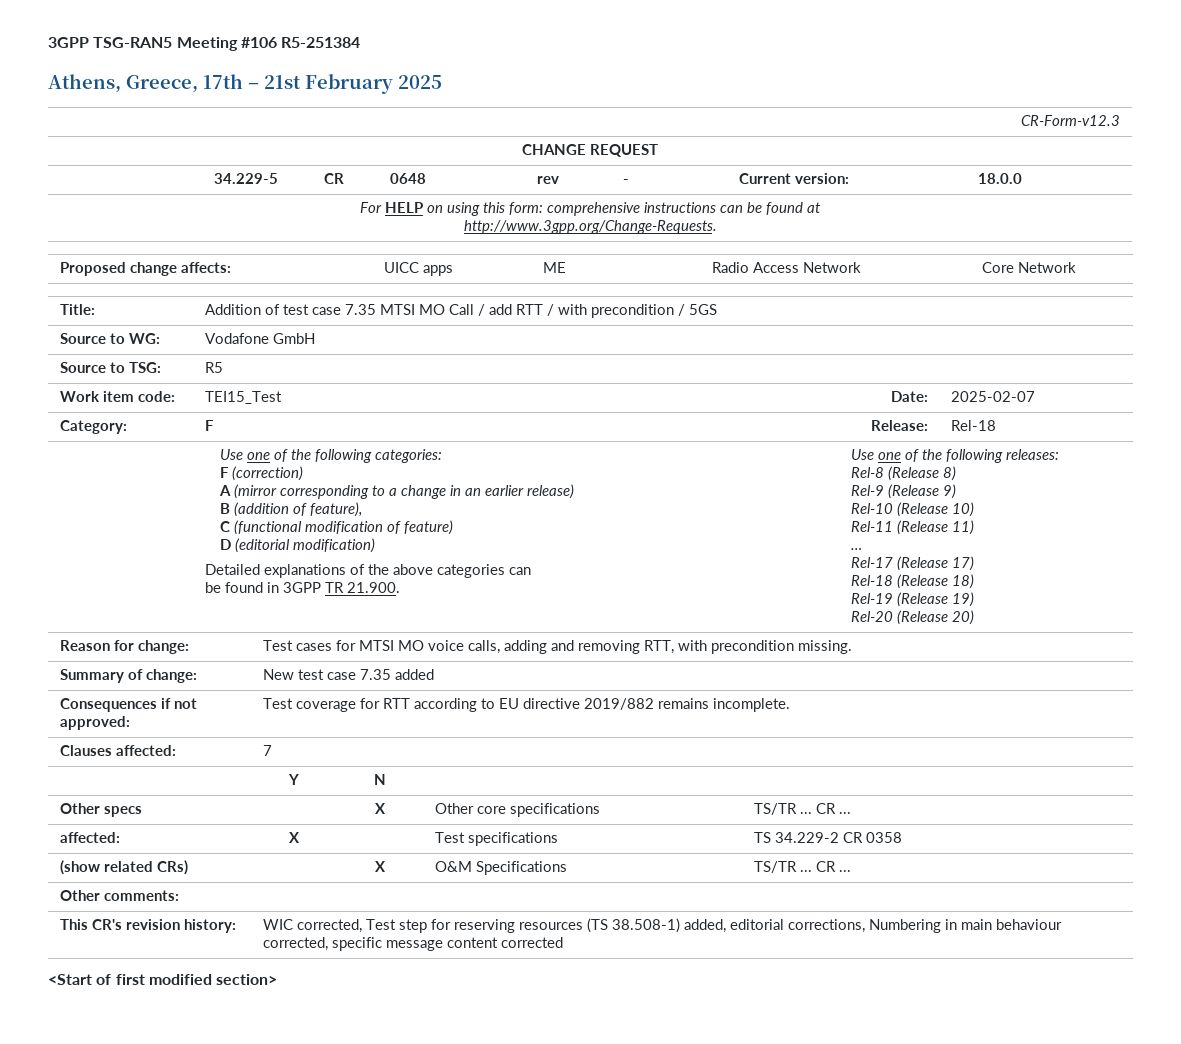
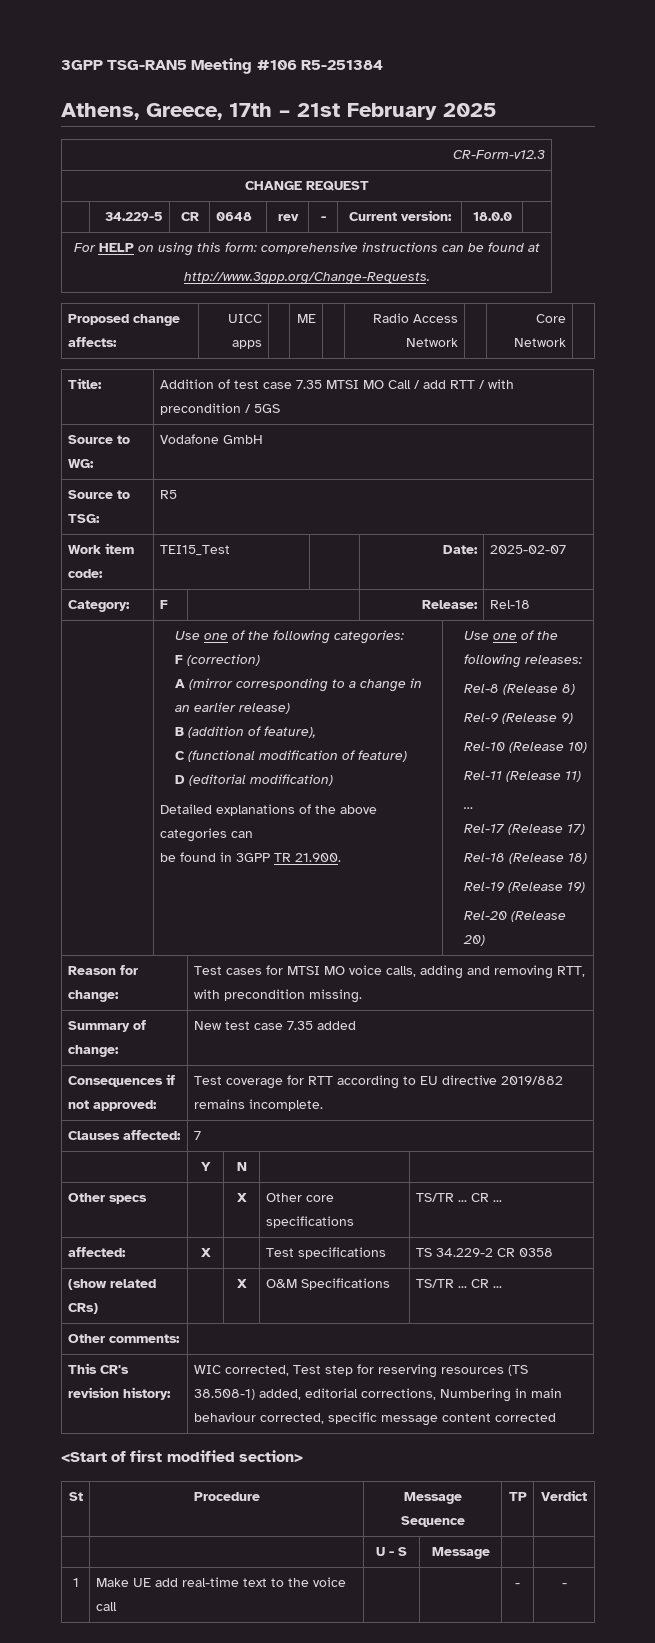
(278, 979) none -> [68,1492,83,1501] [193,1492,260,1501] [403,1492,462,1504] [400,1516,465,1527] [508,1492,527,1501] [541,1490,587,1501] [376,1547,407,1556] [431,1547,490,1559] [72,1578,79,1587] [95,1577,346,1587] [95,1602,117,1611] [515,1583,520,1587] [561,1583,567,1587] // St | Procedure | Message Sequence | TP | Verdict // | | U - S | Message | | // 1 | Make UE add real-time text to the voice call | | | - | -

